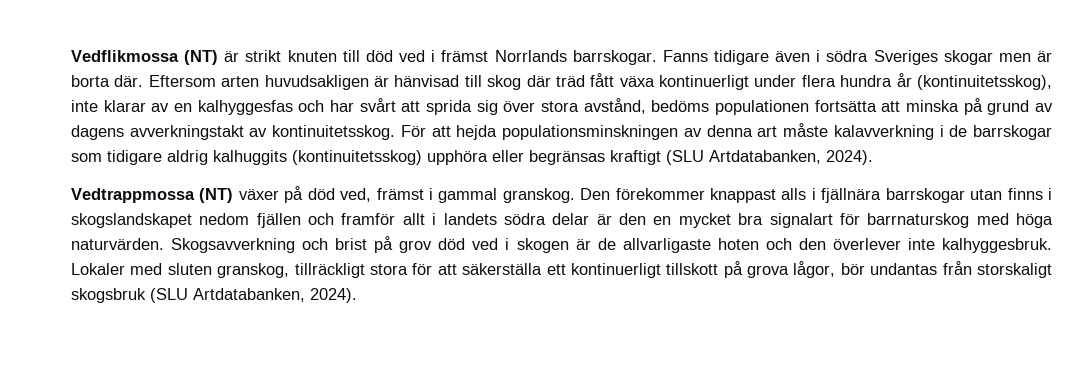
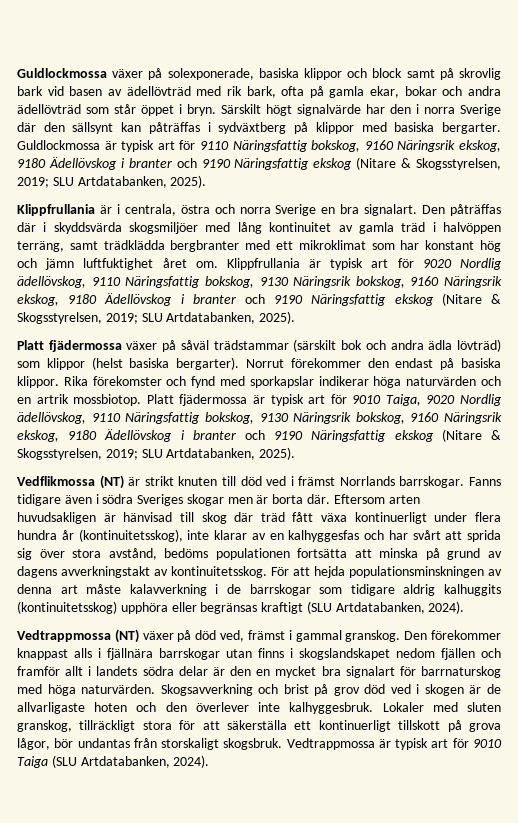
(71, 56) none -> [17,68,501,80] [17,86,502,98] [17,104,501,116] [17,122,502,134] [17,140,502,152] [17,157,501,170] [17,175,207,188] [17,204,502,216] [17,222,502,234] [17,240,502,252] [17,258,503,270] [17,276,502,288] [17,293,501,306] [17,311,296,324] [17,339,502,352] [17,357,502,370] [17,376,502,388] [17,394,502,406] [17,412,502,424] [17,429,501,442] [17,447,296,460] Guldlockmossa växer på solexponerade, basiska klippor och block samt på skrovlig bark vid basen av ädellövträd med rik bark, ofta på gamla ekar, bokar och andra ädellövträd som står öppet i bryn. Särskilt högt signalvärde har den i norra Sverige där den sällsynt kan påträffas i sydväxtberg på klippor med basiska bergarter. Guldlockmossa är typisk art för 9110 Näringsfattig bokskog, 9160 Näringsrik ekskog, 9180 Ädellövskog i branter och 9190 Näringsfattig ekskog (Nitare & Skogsstyrelsen, 2019; SLU Artdatabanken, 2025). // Klippfrullania är i centrala, östra och norra Sverige en bra signalart. Den påträffas där i skyddsvärda skogsmiljöer med lång kontinuitet av gamla träd i halvöppen terräng, samt trädklädda bergbranter med ett mikroklimat som har konstant hög och jämn luftfuktighet året om. Klippfrullania är typisk art för 9020 Nordlig ädellövskog, 9110 Näringsfattig bokskog, 9130 Näringsrik bokskog, 9160 Näringsrik ekskog, 9180 Ädellövskog i branter och 9190 Näringsfattig ekskog (Nitare & Skogsstyrelsen, 2019; SLU Artdatabanken, 2025). // Platt fjädermossa växer på såväl trädstammar (särskilt bok och andra ädla lövträd) som klippor (helst basiska bergarter). Norrut förekommer den endast på basiska klippor. Rika förekomster och fynd med sporkapslar indikerar höga naturvärden och en artrik mossbiotop. Platt fjädermossa är typisk art för 9010 Taiga, 9020 Nordlig ädellövskog, 9110 Näringsfattig bokskog, 9130 Näringsrik bokskog, 9160 Näringsrik ekskog, 9180 Ädellövskog i branter och 9190 Näringsfattig ekskog (Nitare & Skogsstyrelsen, 2019; SLU Artdatabanken, 2025). //
[71,288,146,303] skogsbruk -> [223,738,502,750] [17,756,48,768] skogsbruk. Vedtrappmossa är typisk art för 9010 Taiga

